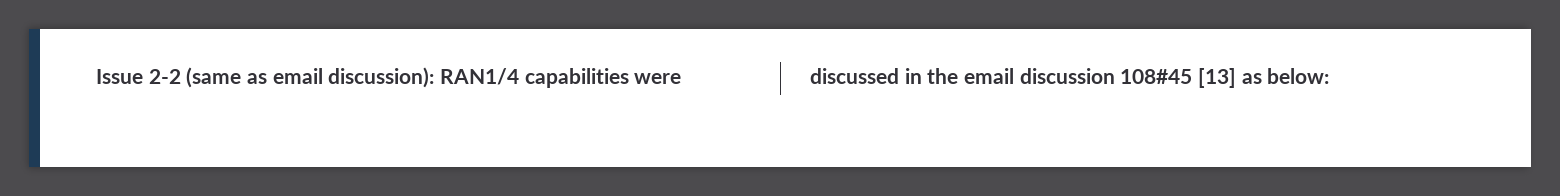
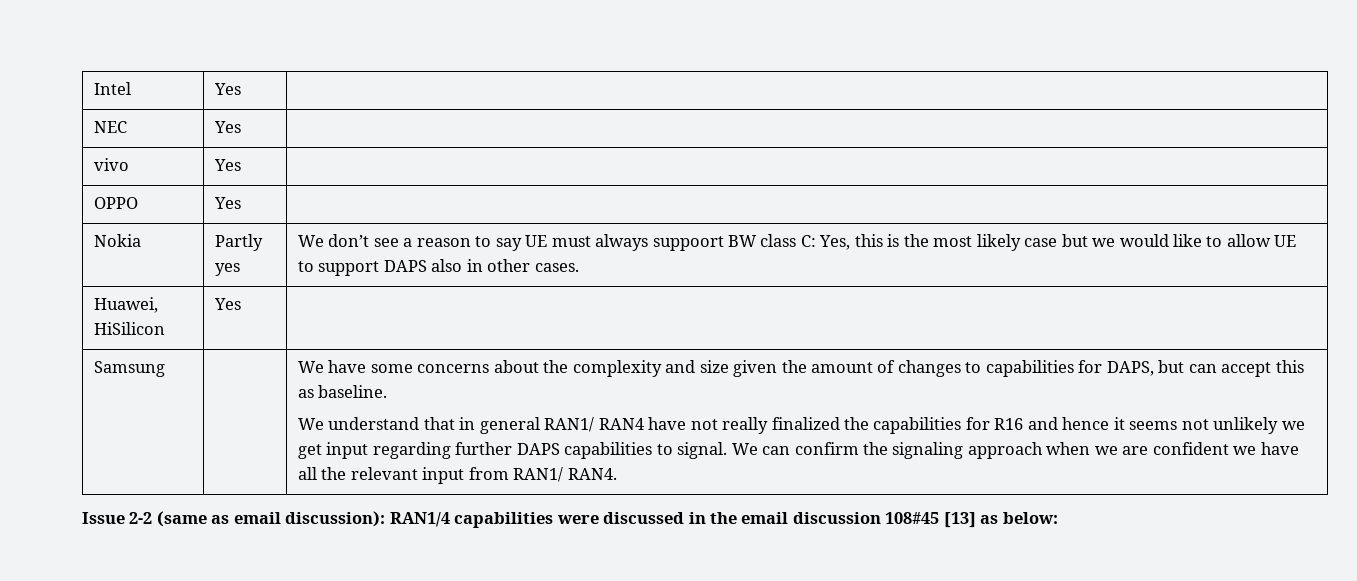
(96, 76) none -> [94,82,132,95] [214,83,242,95] [94,121,128,133] [214,121,242,133] [94,158,130,171] [214,159,242,171] [94,197,139,209] [214,197,242,209] [94,234,142,247] [215,234,264,251] [215,263,241,276] [298,234,1297,251] [298,259,579,276] [94,297,159,313] [94,322,166,335] [214,298,242,310] [94,361,166,377] [298,360,1304,377] [298,385,388,398] [298,417,1305,434] [298,442,1299,459] [298,467,617,484] Intel | Yes | // NEC | Yes | // vivo | Yes | // OPPO | Yes | // Nokia | Partly yes | We don’t see a reason to say UE must always suppoort BW class C: Yes, this is the most likely case but we would like to allow UE to support DAPS also in other cases. // Huawei, HiSilicon | Yes | // Samsung | | We have some concerns about the complexity and size given the amount of changes to capabilities for DAPS, but can accept this as baseline. // We understand that in general RAN1/ RAN4 have not really finalized the capabilities for R16 and hence it seems not unlikely we get input regarding further DAPS capabilities to signal. We can confirm the signaling approach when we are confident we have all the relevant input from RAN1/ RAN4. //

